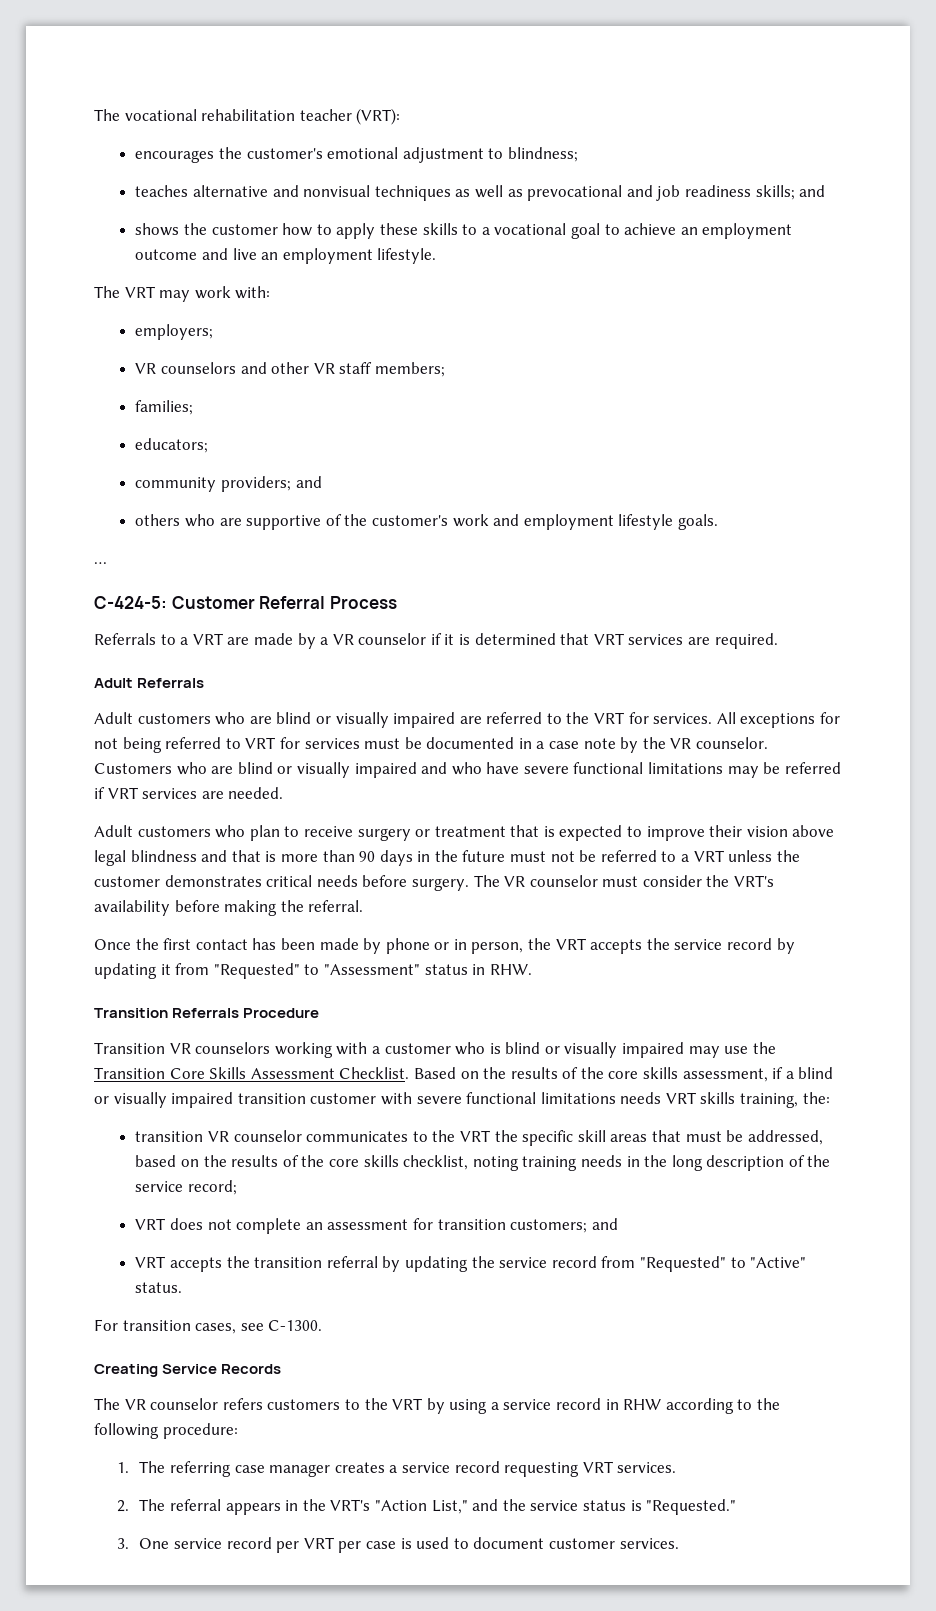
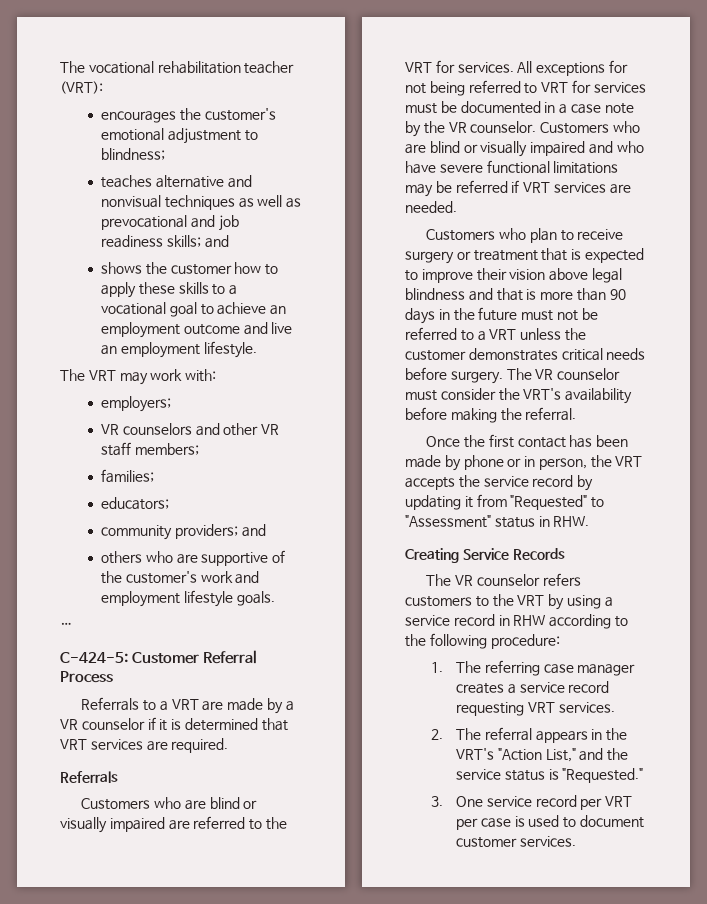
[94,678,133,688] Adult -> (229, 745) none
[94,712,211,724] Adult customers -> [81,798,151,810] Customers
[94,825,211,837] Adult customers -> [426,229,496,241] Customers
[94,1008,320,1018] [94,1042,776,1058] [94,1067,834,1082] [94,1092,830,1108] [135,1130,823,1146] [135,1155,831,1171] [135,1180,238,1195] [135,1218,618,1234] [135,1256,807,1272] [135,1282,183,1293] [94,1319,323,1334] // Transition Referrals Procedure // Transition VR counselors working with a customer who is blind or visually impaired may use the Transition Core Skills Assessment Checklist. Based on the results of the core skills assessment, if a blind or visually impaired transition customer with severe functional limitations needs VRT skills training, the: // transition VR counselor communicates to the VRT the specific skill areas that must be addressed, based on the results of the core skills checklist, noting training needs in the long description of the service record; // VRT does not complete an assessment for transition customers; and // VRT accepts the transition referral by updating the service record from "Requested" to "Active" status. // For transition cases, see C-1300. -> (590, 521) none

